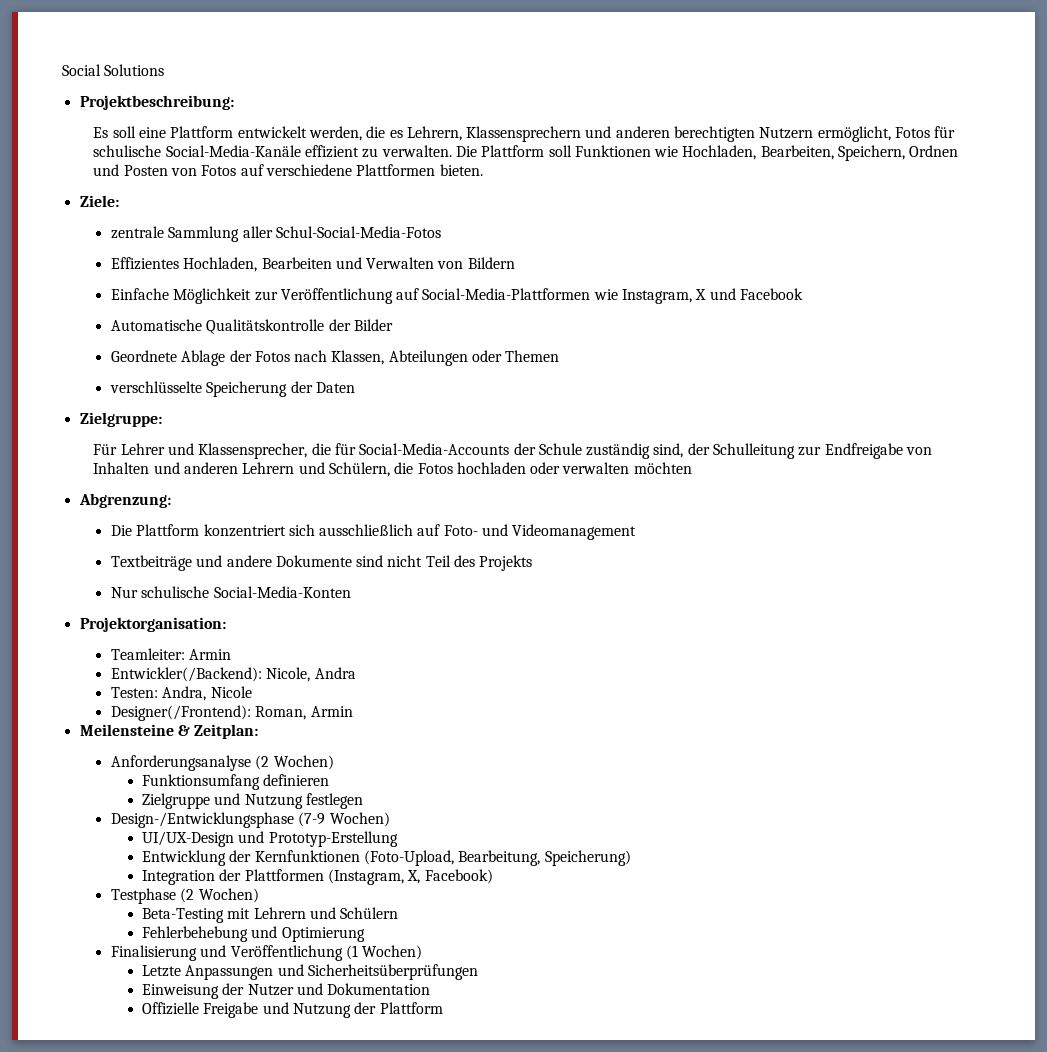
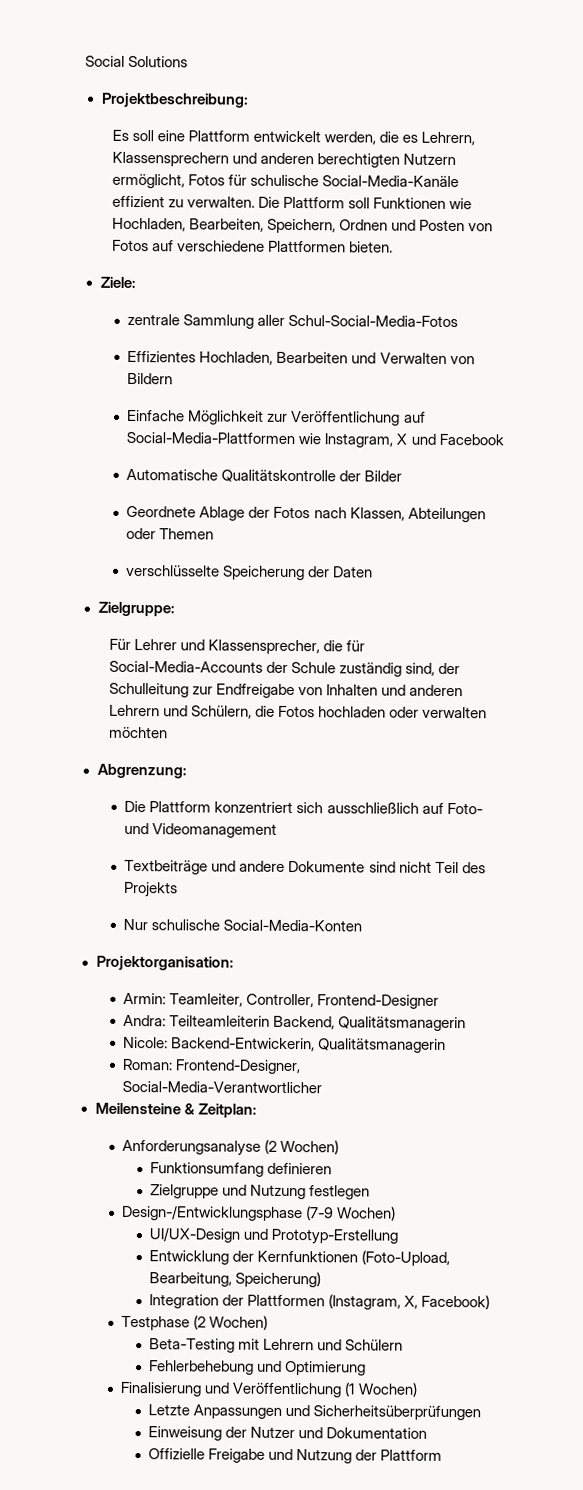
[110,648,232,660] [110,667,356,682] [110,686,252,701] [110,705,353,721] Teamleiter: Armin // Entwickler(/Backend): Nicole, Andra // Testen: Andra, Nicole // Designer(/Frontend): Roman, Armin -> [123,992,440,1009] [123,1014,467,1032] [123,1036,447,1053] [122,1058,302,1075] [122,1080,323,1094] Armin: Teamleiter, Controller, Frontend-Designer // Andra: Teilteamleiterin Backend, Qualitätsmanagerin // Nicole: Backend-Entwickerin, Qualitätsmanagerin // Roman: Frontend-Designer, Social-Media-Verantwortlicher

